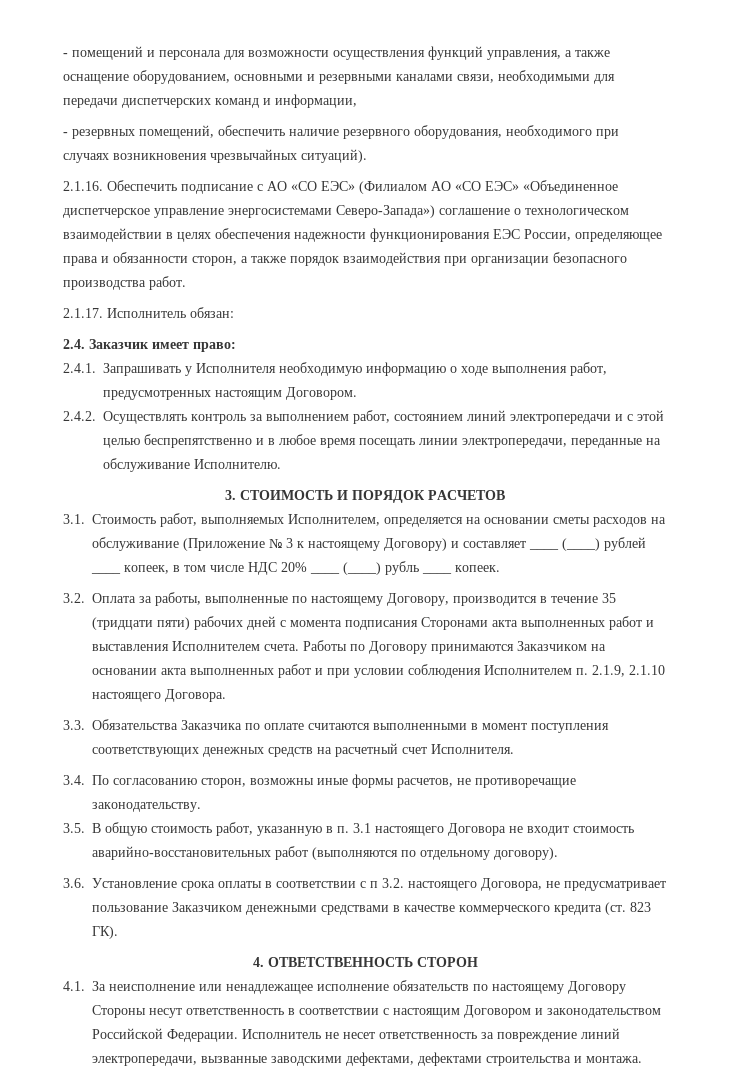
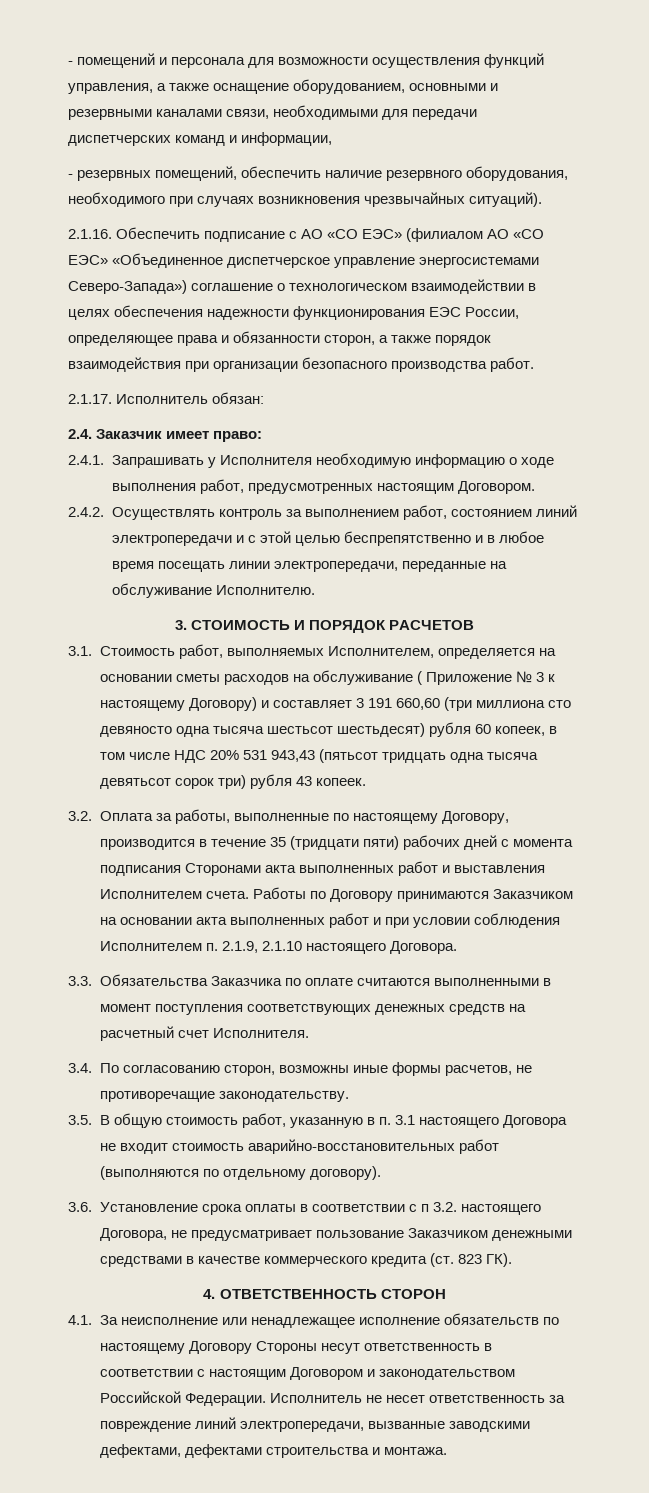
[359,181,427,194] (Филиалом -> [406,228,484,242] (филиалом
[183,538,265,551] (Приложение -> [416,671,512,685] ( Приложение
[529,537,646,551] [91,572,121,574] ____ (____) рублей ____ -> [355,697,571,711] [99,722,491,737] 3 191 660,60 (три миллиона сто девяносто одна тысяча шестьсот шестьдесят) рубля 60
[310,561,452,575] ____ (____) рубль ____ -> [242,749,538,763] [99,774,312,789] 531 943,43 (пятьсот тридцать одна тысяча девятьсот сорок три) рубля 43

